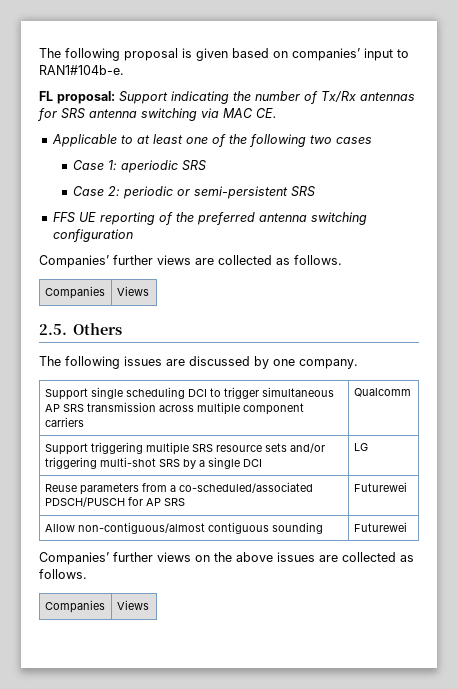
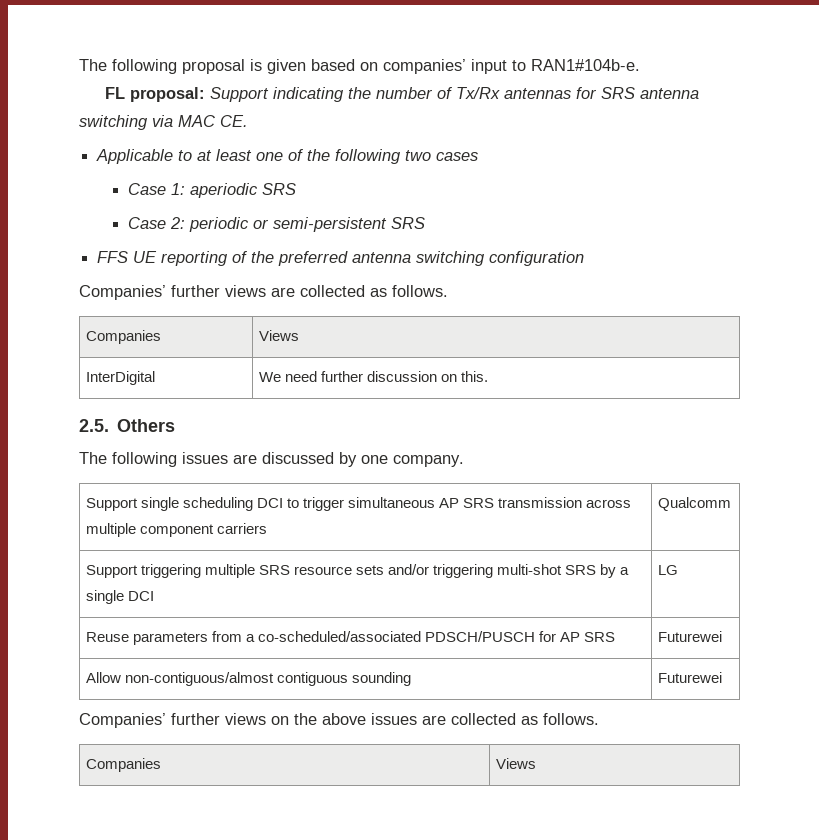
(149, 291) none -> [85,371,155,385] [258,371,488,382] // InterDigital | We need further discussion on this.

